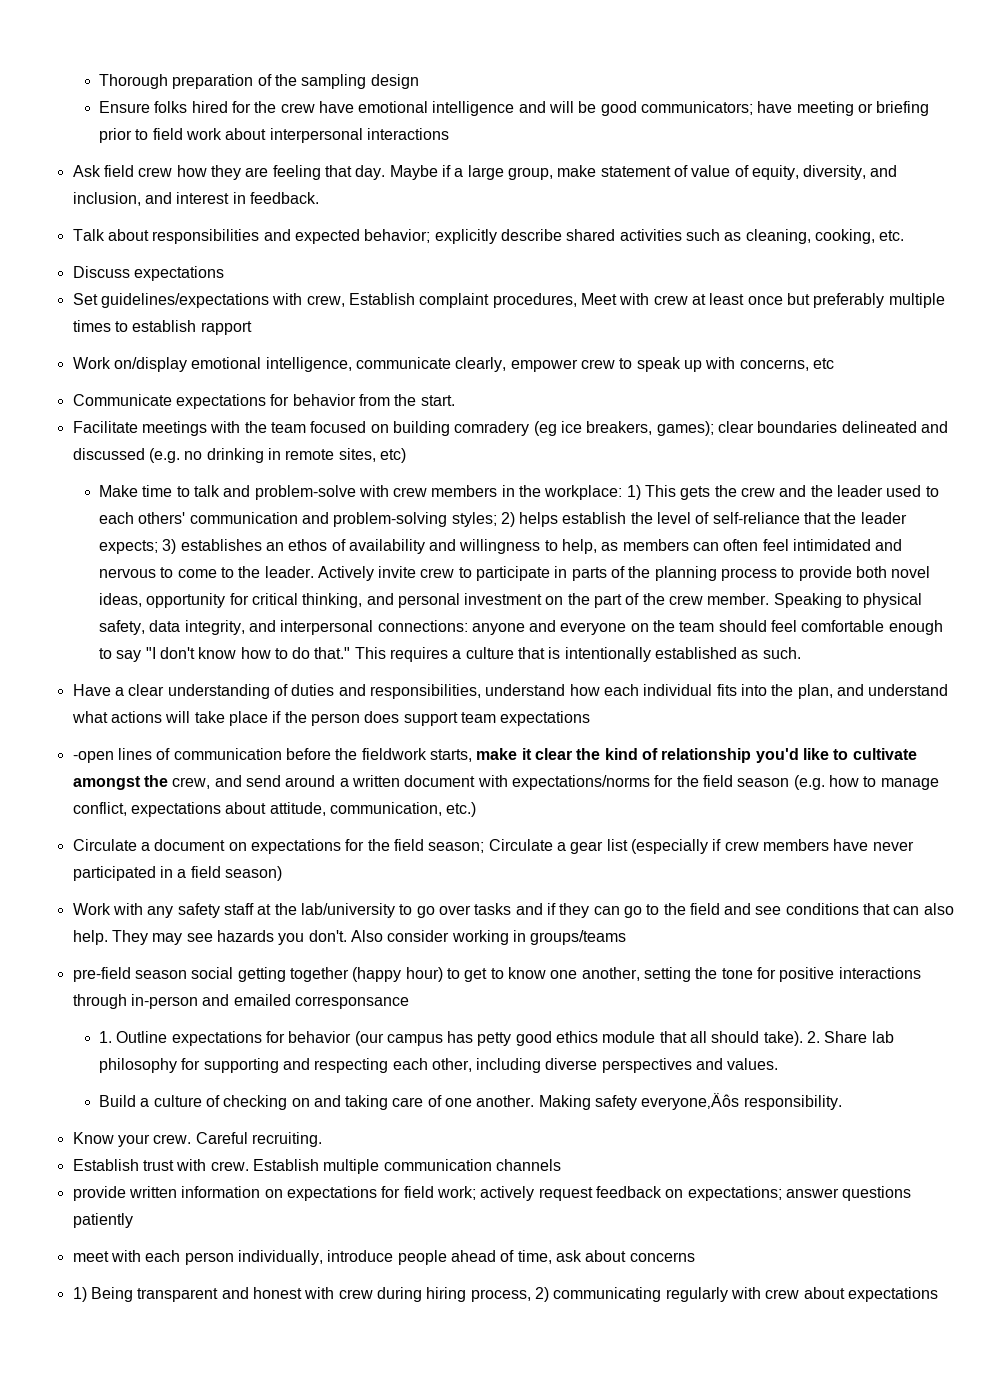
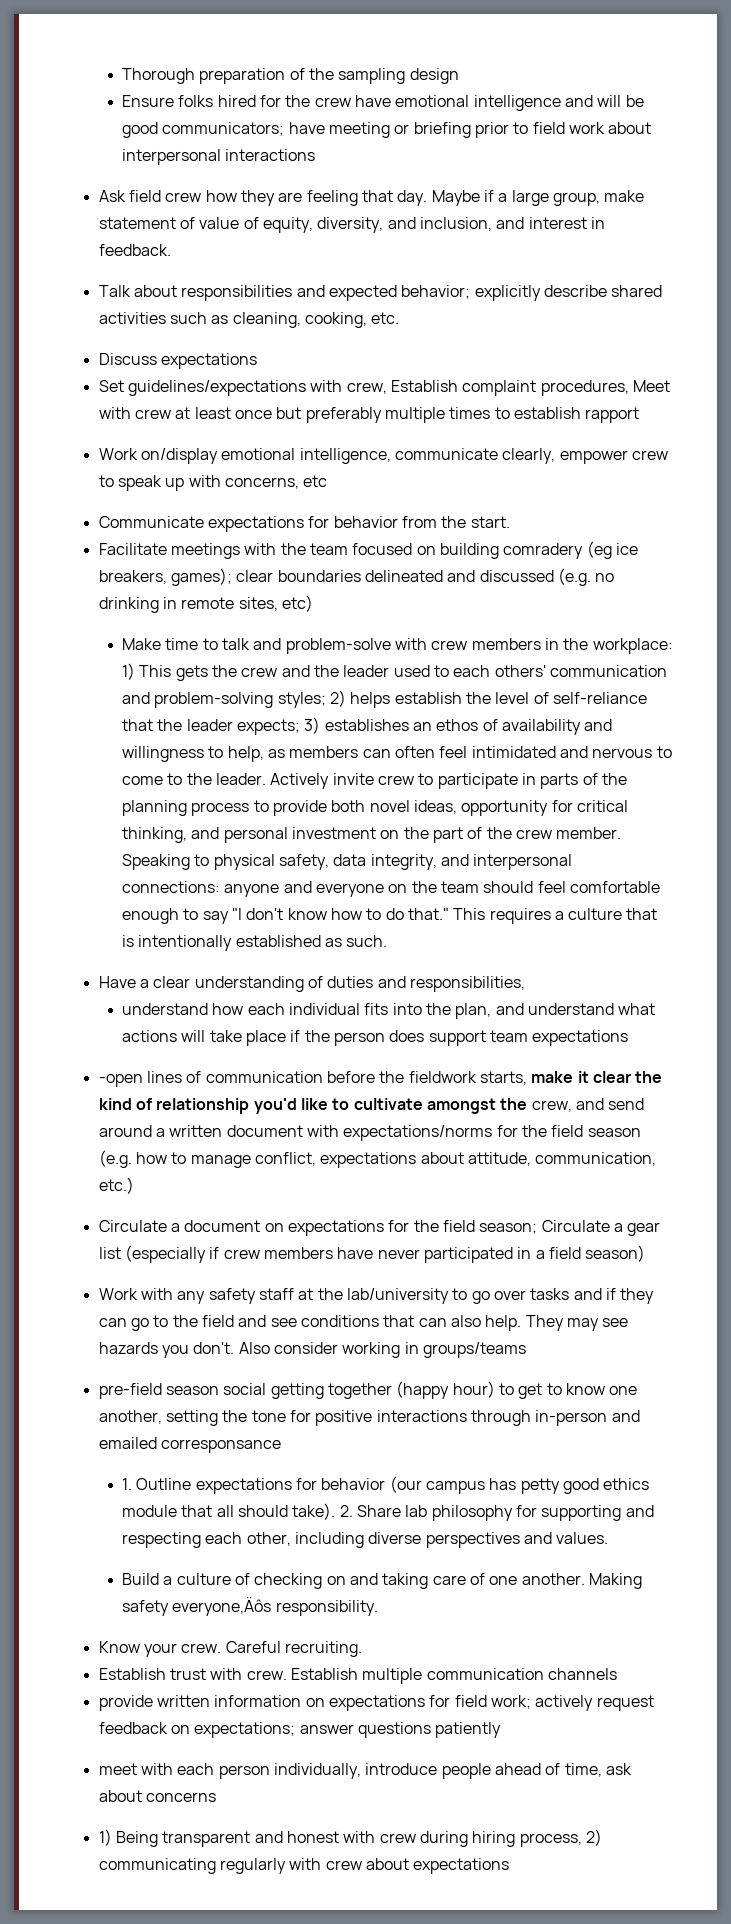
(481, 691) none -> (526, 984) //

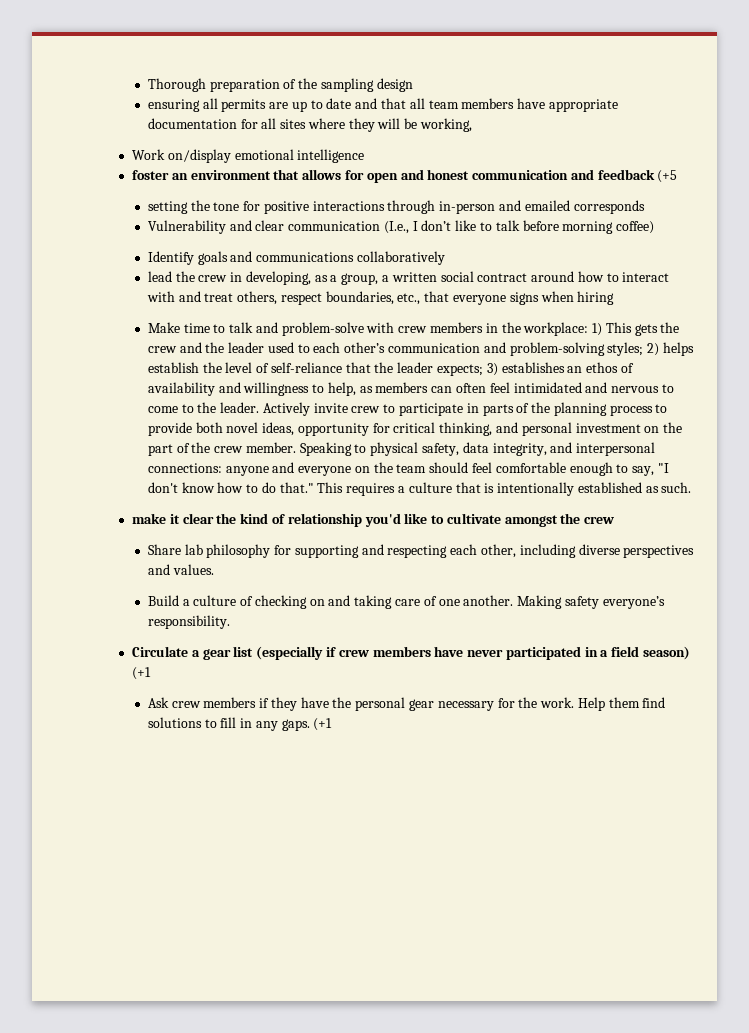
[122,95,644,111] [122,122,652,138] [122,149,316,165] [98,190,645,206] [98,217,606,233] [98,244,171,256] [98,285,663,301] [98,312,400,328] [98,353,258,369] [98,380,671,396] [98,407,640,423] [98,448,669,464] [98,475,328,491] [98,516,510,532] [98,541,639,559] [98,568,615,586] [98,595,314,613] Ensure folks hired for the crew have emotional intelligence and will be good communicators; have meeting or briefing prior to field work about interpersonal interactions // Ask field crew how they are feeling that day. Maybe if a large group, make statement of value of equity, diversity, and inclusion, and interest in feedback. // Talk about responsibilities and expected behavior; explicitly describe shared activities such as cleaning, cooking, etc. // Discuss expectations // Set guidelines/expectations with crew, Establish complaint procedures, Meet with crew at least once but preferably multiple times to establish rapport // Work on/display emotional intelligence, communicate clearly, empower crew to speak up with concerns, etc // Communicate expectations for behavior from the start. // Facilitate meetings with the team focused on building comradery (eg ice breakers, games); clear boundaries delineated and discussed (e.g. no drinking in remote sites, etc) -> [147,98,618,112] [147,118,473,132] [132,149,365,163] [132,169,678,183] [147,200,645,214] [147,220,655,234] [147,251,445,265] [147,271,670,285] [146,291,615,305] ensuring all permits are up to date and that all team members have appropriate documentation for all sites where they will be working, // Work on/display emotional intelligence // foster an environment that allows for open and honest communication and feedback (+5 // setting the tone for positive interactions through in-person and emailed corresponds // Vulnerability and clear communication (I.e., I don’t like to talk before morning coffee) // Identify goals and communications collaboratively // lead the crew in developing, as a group, a written social contract around how to interact with and treat others, respect boundaries, etc., that everyone signs when hiring
[494,665,546,677] others' -> [344,342,386,353] other’s
[202,911,229,924] say -> [632,466,655,476] say,
[98,976,526,992] [122,1003,656,1019] [122,1030,629,1046] [98,1071,528,1087] Have a clear understanding of duties and responsibilities, // understand how each individual fits into the plan, and understand what actions will take place if the person does support team expectations // -open lines of communication before the fieldwork starts, -> (692, 487) none
[531,1098,645,1112] [98,1125,641,1141] [98,1150,657,1168] [98,1177,134,1194] [98,1220,661,1236] [98,1245,646,1263] [98,1288,655,1304] [98,1315,629,1331] [98,1342,527,1358] [98,1381,638,1399] [98,1410,640,1426] [98,1437,282,1453] [122,1476,650,1494] [122,1503,353,1520] crew, and send around a written document with expectations/norms for the field season (e.g. how to manage conflict, expectations about attitude, communication, etc.) // Circulate a document on expectations for the field season; Circulate a gear list (especially if crew members have never participated in a field season) // Work with any safety staff at the lab/university to go over tasks and if they can go to the field and see conditions that can also help. They may see hazards you don't. Also consider working in groups/teams // pre-field season social getting together (happy hour) to get to know one another, setting the tone for positive interactions through in-person and emailed corresponsance // 1. Outline expectations for behavior (our campus has petty good ethics module that all should take). 2. -> [584,516,615,524] crew //
[172,1597,272,1616] everyone‚Äôs -> [602,596,665,609] everyone’s
[98,1641,363,1657] [98,1668,618,1684] [98,1695,654,1711] [98,1722,502,1738] [98,1763,633,1779] [98,1790,217,1802] [98,1829,603,1847] [98,1858,510,1874] Know your crew. Careful recruiting. // Establish trust with crew. Establish multiple communication channels // provide written information on expectations for field work; actively request feedback on expectations; answer questions patiently // meet with each person individually, introduce people ahead of time, ask about concerns // 1) Being transparent and honest with crew during hiring process, 2) communicating regularly with crew about expectations -> [132,646,691,660] [132,667,152,680] [147,697,666,711] [147,717,333,731] Circulate a gear list (especially if crew members have never participated in a field season) (+1 // Ask crew members if they have the personal gear necessary for the work. Help them find solutions to fill in any gaps. (+1

